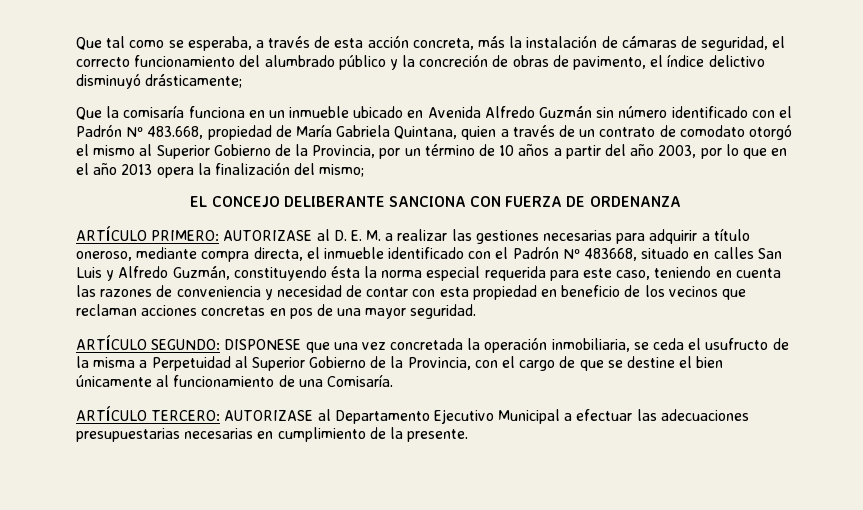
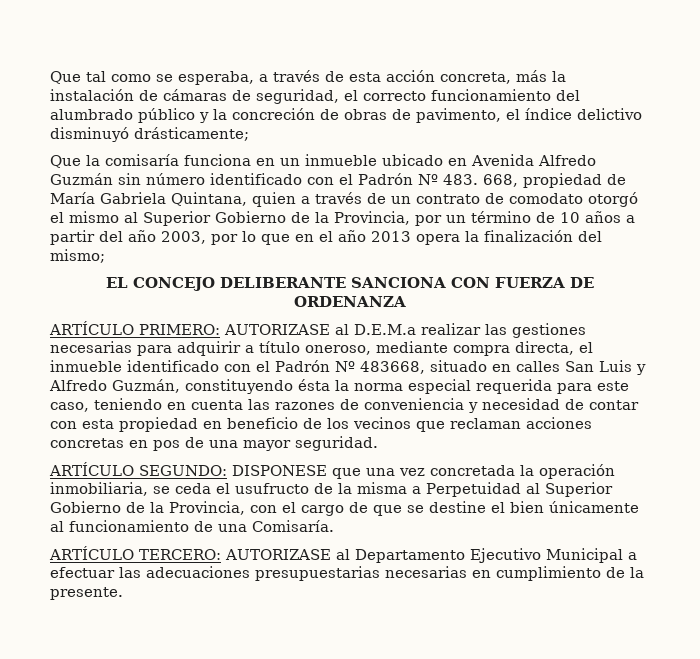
[147,126,204,139] 483.668, -> [443,174,518,187] 483. 668,
[333,230,394,241] D. E. M. a -> [354,324,416,335] D.E.M.a

